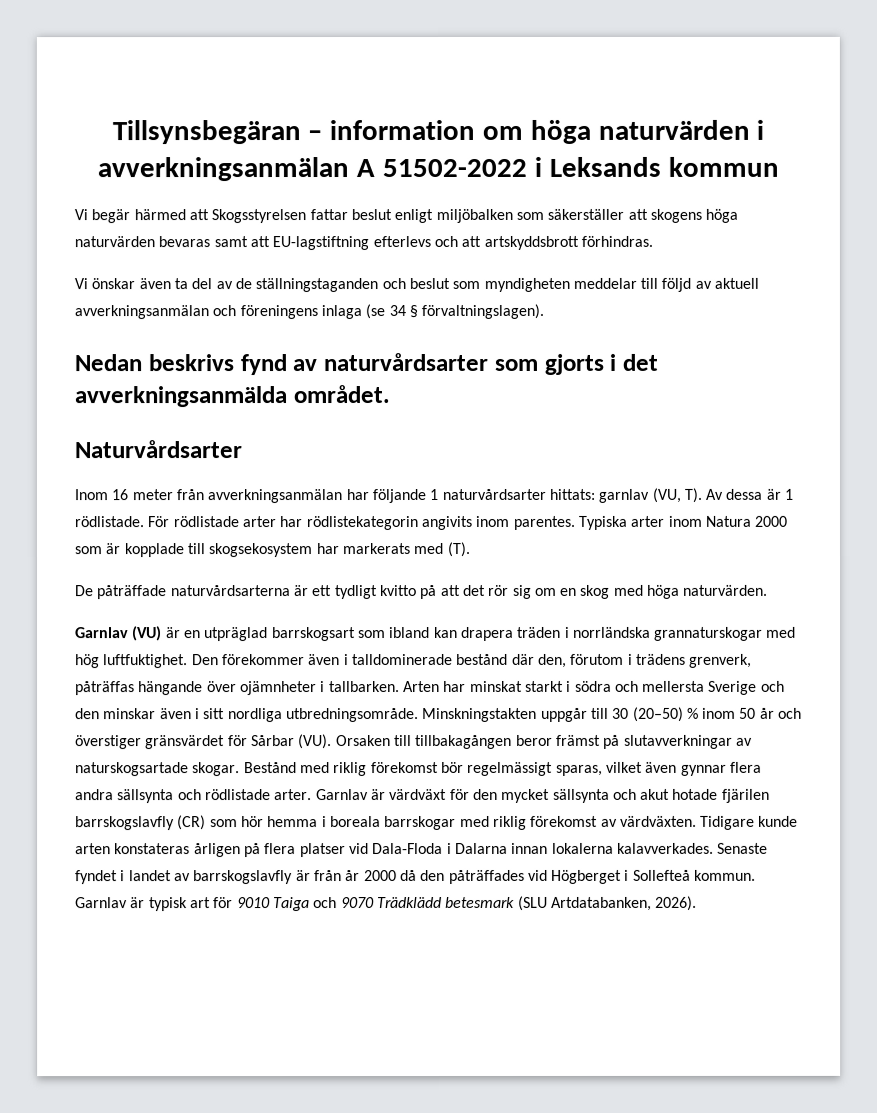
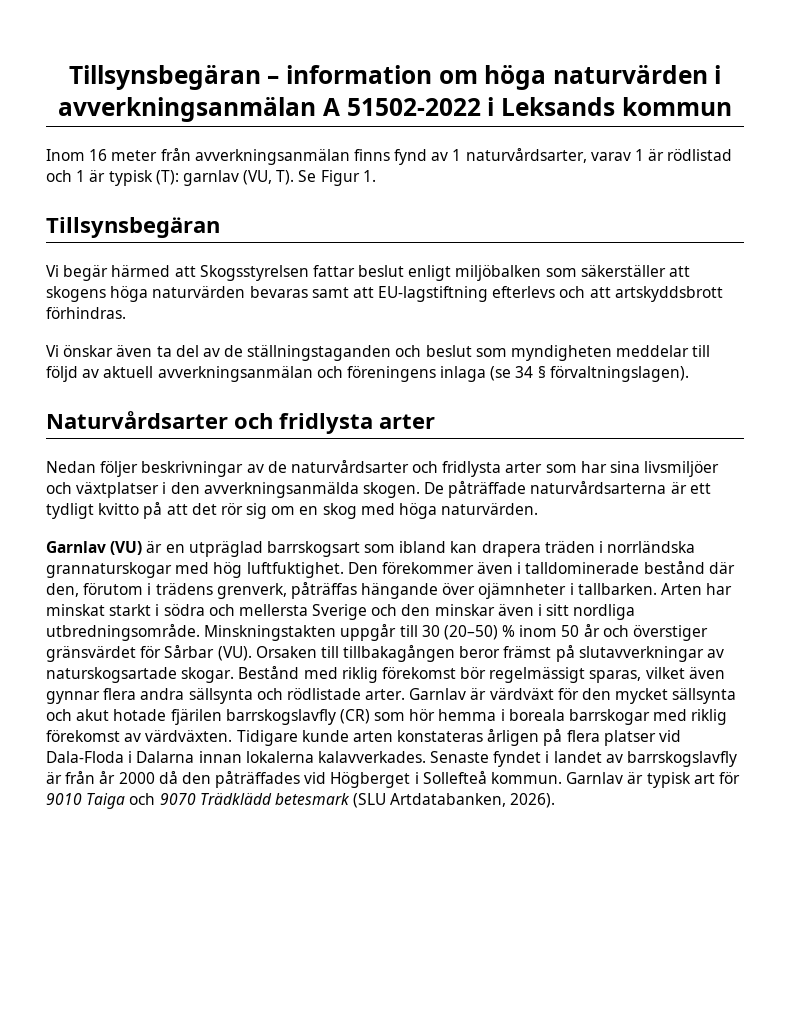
(779, 166) none -> [46,148,733,165] [46,170,376,186] [46,217,220,238] // Inom 16 meter från avverkningsanmälan finns fynd av 1 naturvårdsarter, varav 1 är rödlistad och 1 är typisk (T): garnlav (VU, T). Se Figur 1. // Tillsynsbegäran
[74,352,658,376] [74,385,390,408] [74,440,242,459] [74,487,794,504] [74,515,788,531] [74,541,471,558] Nedan beskrivs fynd av naturvårdsarter som gjorts i det avverkningsanmälda området. // Naturvårdsarter // Inom 16 meter från avverkningsanmälan har följande 1 naturvårdsarter hittats: garnlav (VU, T). Av dessa är 1 rödlistade. För rödlistade arter har rödlistekategorin angivits inom parentes. Typiska arter inom Natura 2000 som är kopplade till skogsekosystem har markerats med (T). // -> [46,411,435,434] [46,460,720,477] [46,482,420,498] Naturvårdsarter och fridlysta arter // Nedan följer beskrivningar av de naturvårdsarter och fridlysta arter som har sina livsmiljöer och växtplatser i den avverkningsanmälda skogen.

